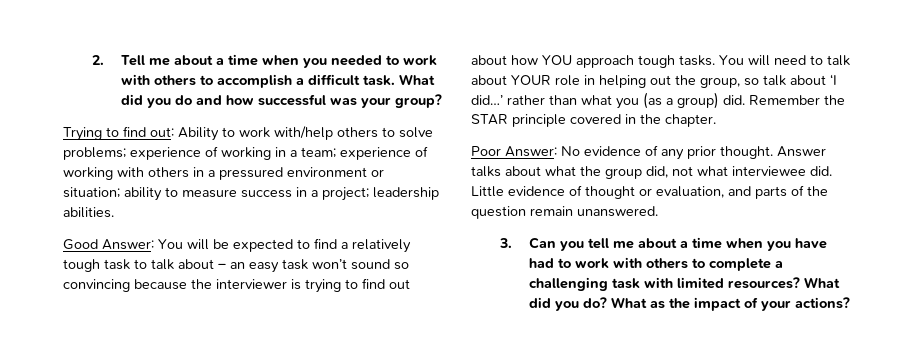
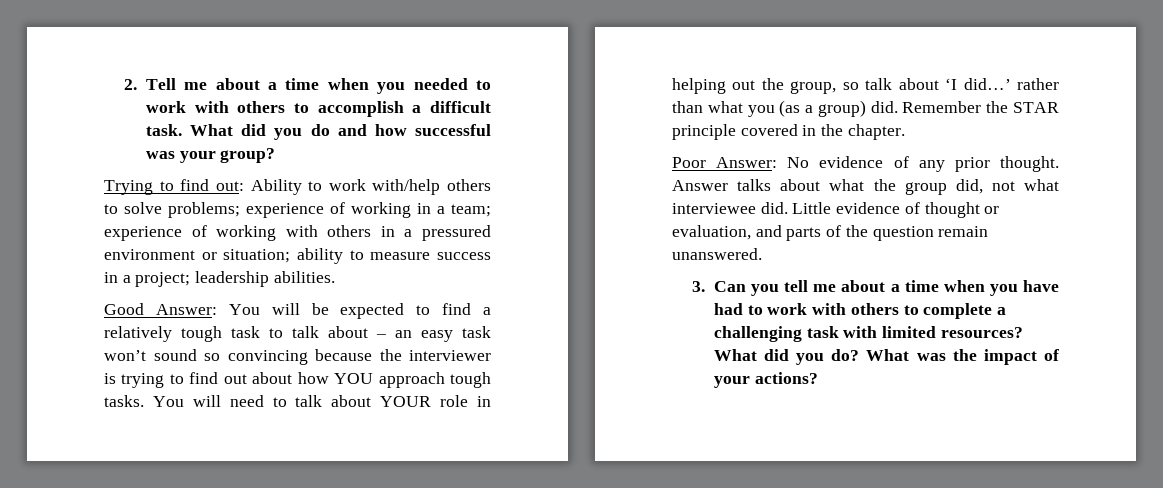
[649,301,665,309] as -> [916,353,946,361] was

